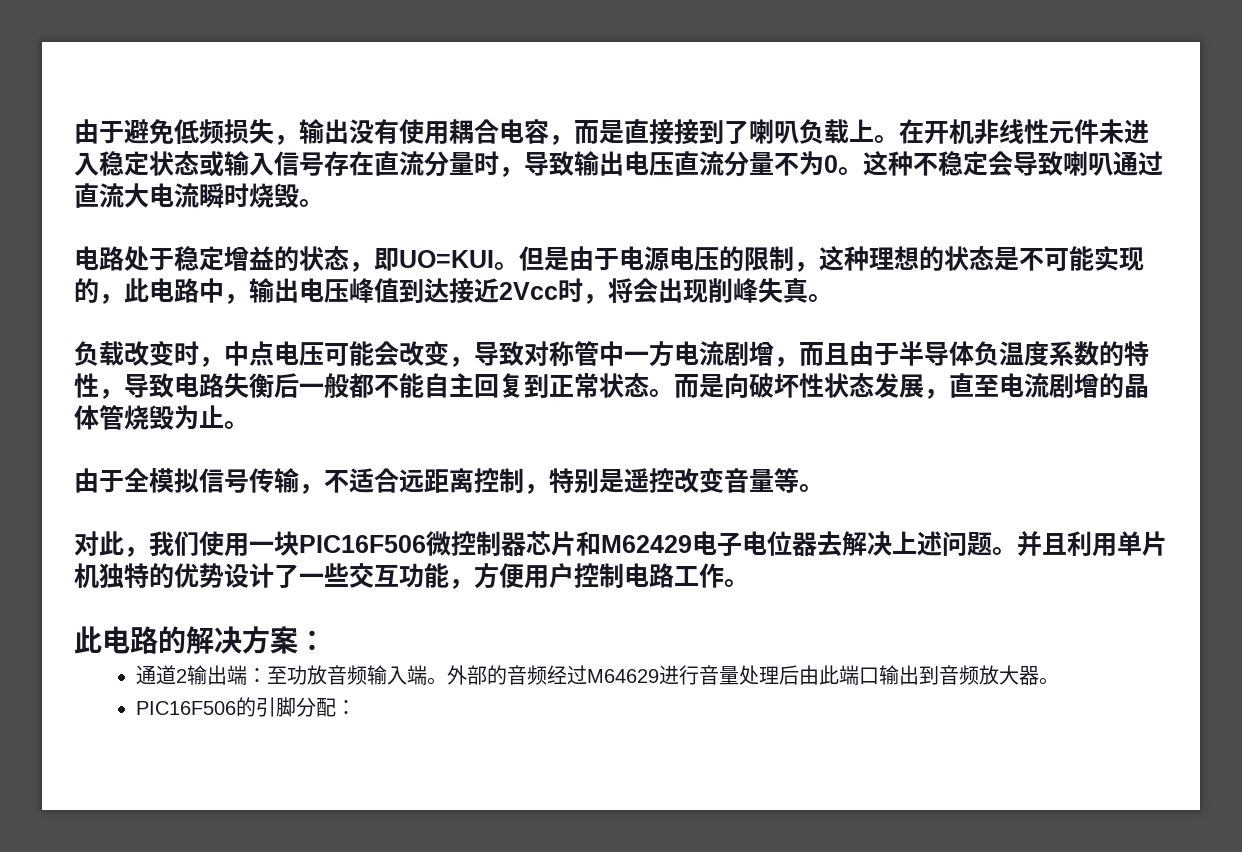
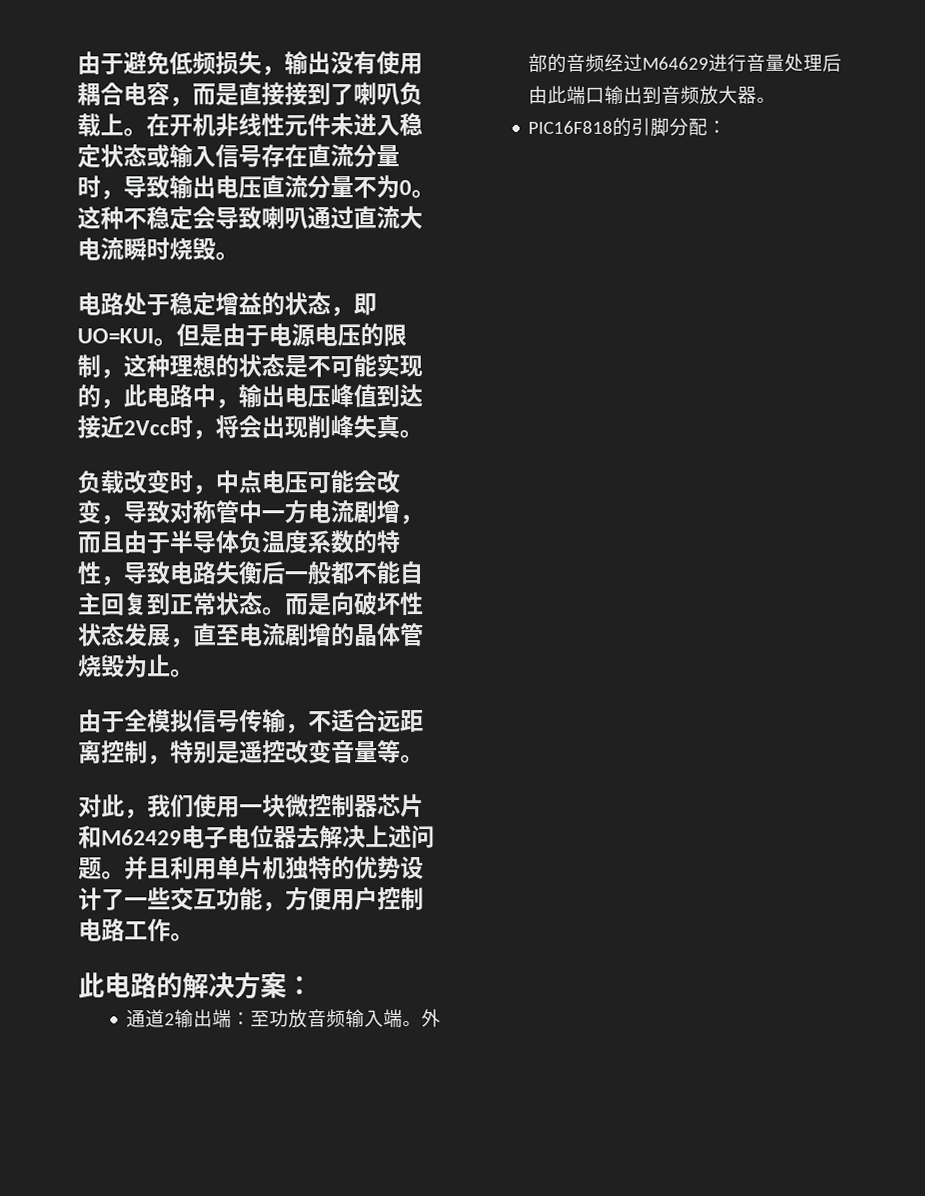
[299,535,426,553] PIC16F506 -> (286, 806) none
[135,701,236,715] PIC16F506 -> [528,120,614,134] PIC16F818

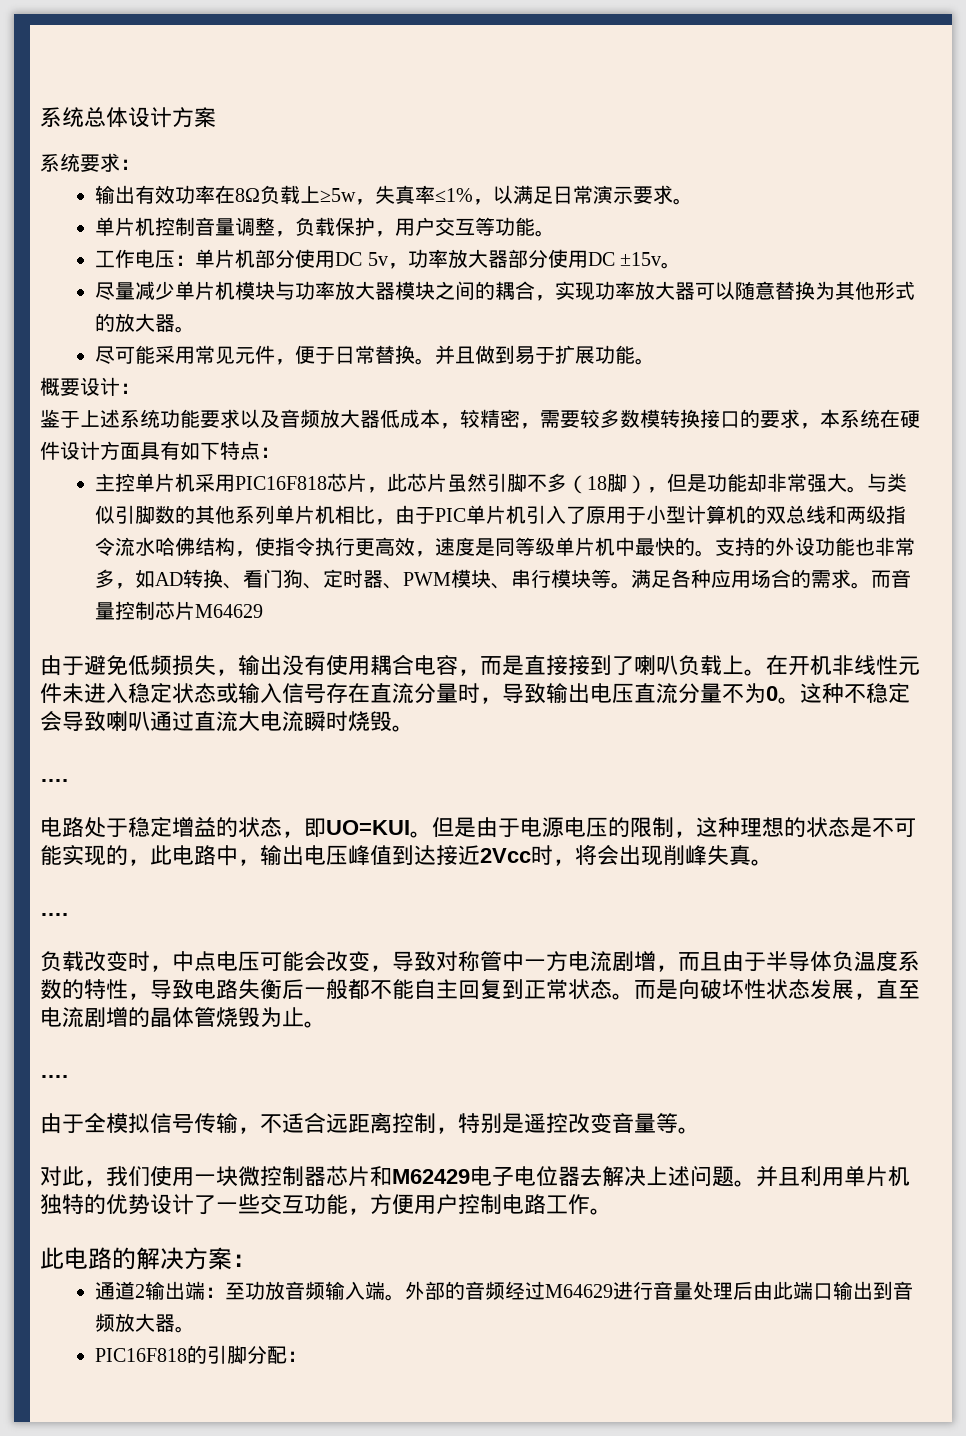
(77, 63) none -> [40,107,216,128] [40,153,140,172] [95,185,694,205] [95,217,556,237] [95,249,682,269] [95,281,916,301] [95,313,196,333] [95,345,656,365] [40,377,140,396] [40,409,920,429] [40,441,280,460] [95,473,908,494] [95,505,907,525] [95,537,916,557] [95,569,912,589] [95,601,264,620] 系统总体设计方案 // 系统要求： // 输出有效功率在8Ω负载上≥5w，失真率≤1%，以满足日常演示要求。 // 单片机控制音量调整，负载保护，用户交互等功能。 // 工作电压：单片机部分使用DC 5v，功率放大器部分使用DC ±15v。 // 尽量减少单片机模块与功率放大器模块之间的耦合，实现功率放大器可以随意替换为其他形式的放大器。 // 尽可能采用常见元件，便于日常替换。并且做到易于扩展功能。 // 概要设计： // 鉴于上述系统功能要求以及音频放大器低成本，较精密，需要较多数模转换接口的要求，本系统在硬件设计方面具有如下特点： // 主控单片机采用PIC16F818芯片，此芯片虽然引脚不多（18脚），但是功能却非常强大。与类似引脚数的其他系列单片机相比，由于PIC单片机引入了原用于小型计算机的双总线和两级指令流水哈佛结构，使指令执行更高效，速度是同等级单片机中最快的。支持的外设功能也非常多，如AD转换、看门狗、定时器、PWM模块、串行模块等。满足各种应用场合的需求。而音量控制芯片M64629 //
(239, 256) none -> [40,779,68,782] // ….
(423, 434) none -> [40,913,68,916] // ….
(194, 673) none -> [40,1075,68,1078] // ….

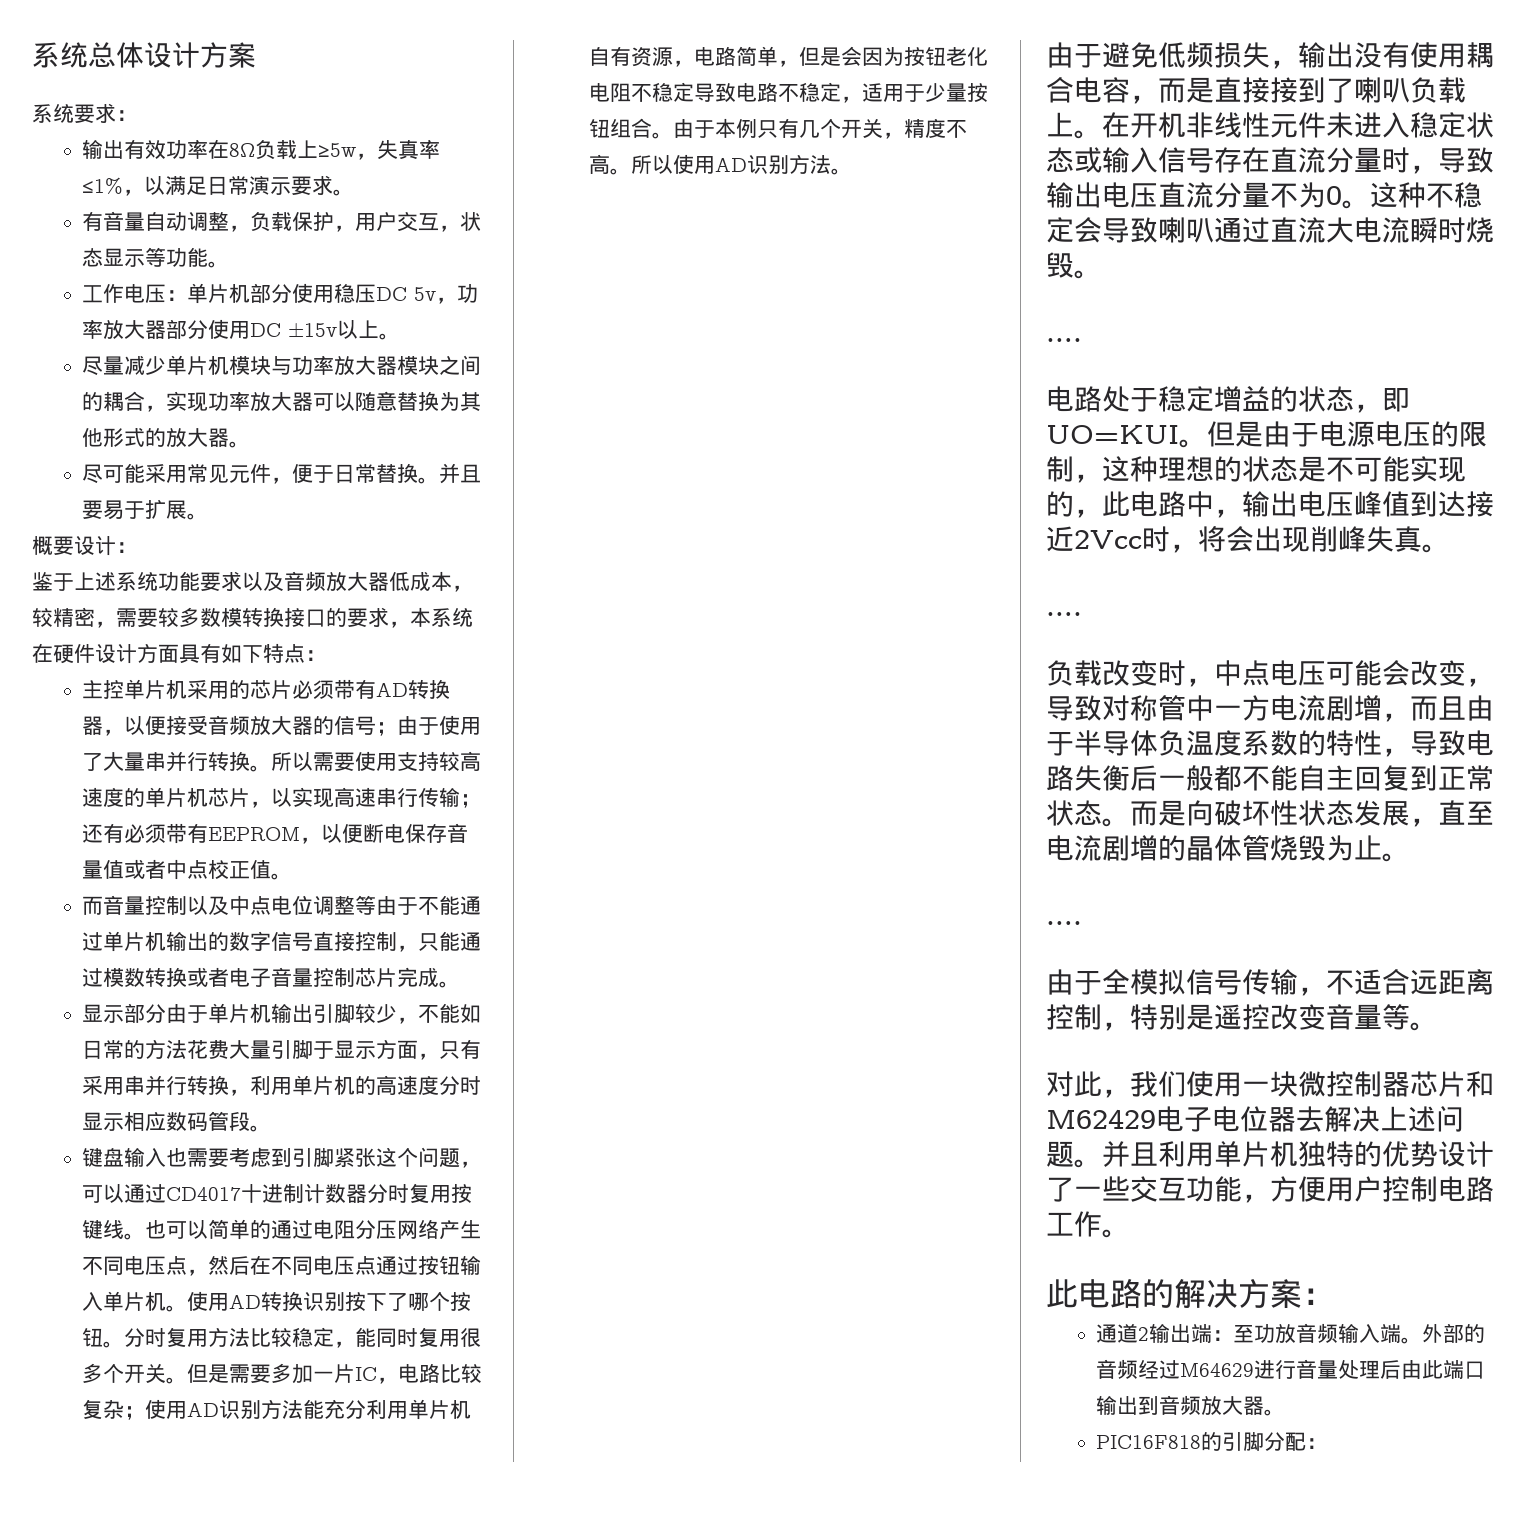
[95,217,236,236] 单片机控制音量 -> [81,211,187,231] 有音量自动
(476, 227) none -> [438,212,481,232] [81,248,145,267] ，状态显示
(336, 259) none -> [333,283,376,303] 稳压
(662, 259) none -> [336,320,379,339] 以上
[475,345,516,364] 做到 -> [81,500,103,519] 要
[595,345,636,364] 功能 -> (187, 509) none
[235,473,908,494] [95,505,907,525] [95,537,916,557] [95,569,912,589] [95,601,264,620] PIC16F818芯片，此芯片虽然引脚不多（18脚），但是功能却非常强大。与类似引脚数的其他系列单片机相比，由于PIC单片机引入了原用于小型计算机的双总线和两级指令流水哈佛结构，使指令执行更高效，速度是同等级单片机中最快的。支持的外设功能也非常多，如AD转换、看门狗、定时器、PWM模块、串行模块等。满足各种应用场合的需求。而音量控制芯片M64629 -> [228,679,450,700] [81,715,481,736] [81,751,481,772] [81,787,481,808] [81,823,468,844] [81,859,292,880] [81,895,481,916] [81,931,481,952] [81,967,460,988] [81,1003,481,1024] [81,1039,481,1060] [81,1075,481,1096] [81,1111,271,1132] [81,1147,481,1168] [81,1183,472,1204] [81,1219,481,1240] [81,1255,481,1276] [81,1291,471,1312] [81,1327,481,1348] [81,1363,482,1384] [81,1399,471,1420] [588,46,988,67] [588,82,988,103] [588,118,967,139] [588,154,852,175] 的芯片必须带有AD转换器，以便接受音频放大器的信号；由于使用了大量串并行转换。所以需要使用支持较高速度的单片机芯片，以实现高速串行传输；还有必须带有EEPROM，以便断电保存音量值或者中点校正值。 // 而音量控制以及中点电位调整等由于不能通过单片机输出的数字信号直接控制，只能通过模数转换或者电子音量控制芯片完成。 // 显示部分由于单片机输出引脚较少，不能如日常的方法花费大量引脚于显示方面，只有采用串并行转换，利用单片机的高速度分时显示相应数码管段。 // 键盘输入也需要考虑到引脚紧张这个问题，可以通过CD4017十进制计数器分时复用按键线。也可以简单的通过电阻分压网络产生不同电压点，然后在不同电压点通过按钮输入单片机。使用AD转换识别按下了哪个按钮。分时复用方法比较稳定，能同时复用很多个开关。但是需要多加一片IC，电路比较复杂；使用AD识别方法能充分利用单片机自有资源，电路简单，但是会因为按钮老化电阻不稳定导致电路不稳定，适用于少量按钮组合。由于本例只有几个开关，精度不高。所以使用AD识别方法。

